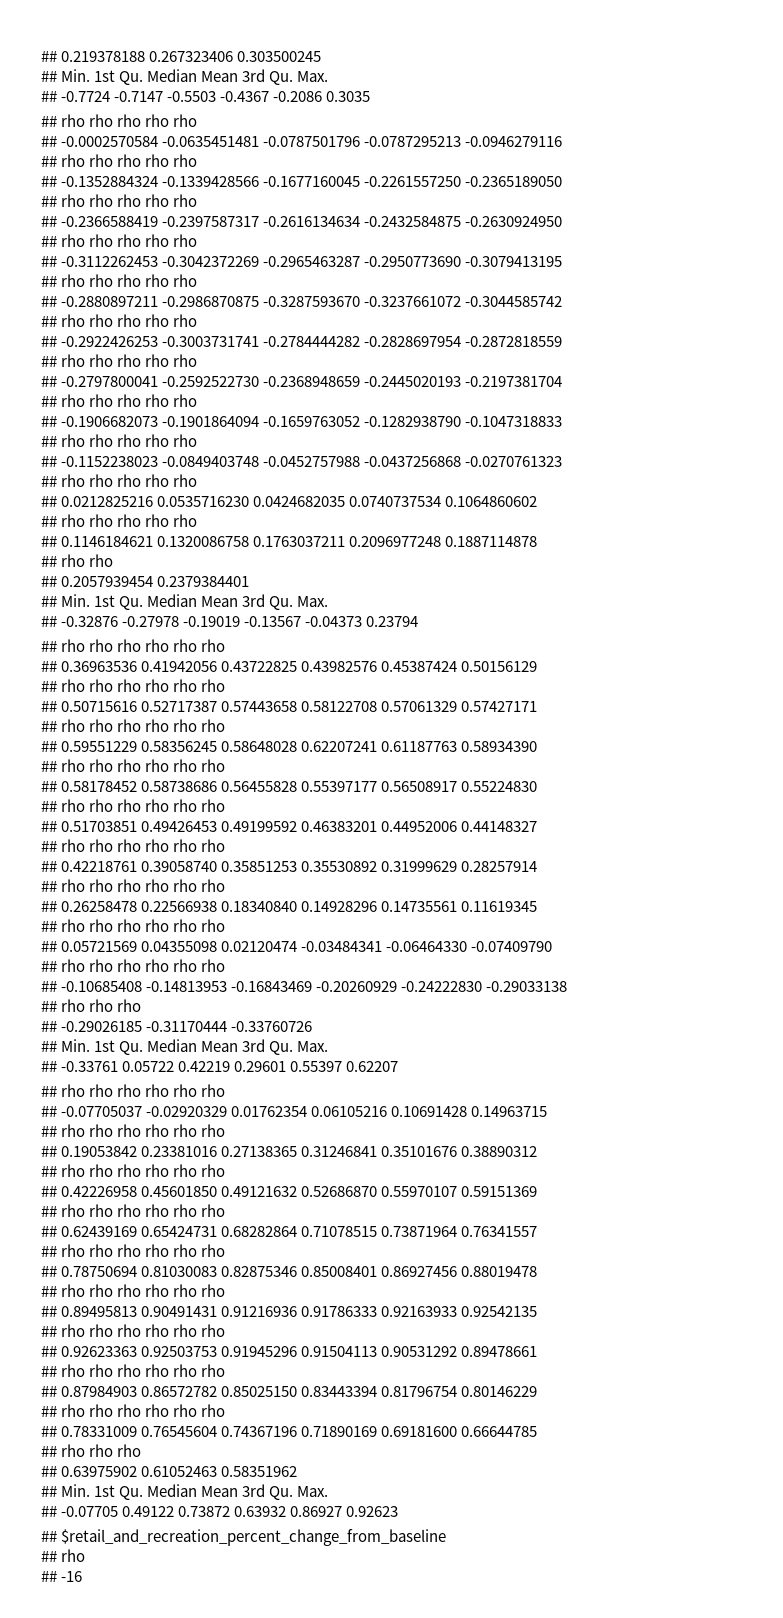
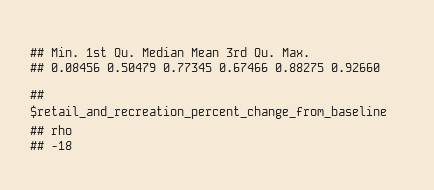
[41,50,322,62] [41,69,329,85] [41,90,371,102] [41,114,198,127] [41,135,563,147] [41,154,198,167] [41,175,563,187] [41,194,198,207] [41,215,563,227] [41,234,198,247] [41,255,563,267] [41,274,198,287] [41,295,563,307] [41,314,198,327] [41,335,563,347] [41,354,198,367] [41,375,563,387] [41,394,198,407] [41,415,563,427] [41,434,198,447] [41,455,563,467] [41,474,198,487] [41,495,538,507] [41,514,198,527] [41,535,538,547] [41,554,114,567] [41,575,250,587] [41,594,329,610] [41,615,419,627] [41,639,226,652] [41,660,538,672] [41,679,226,692] [41,700,538,712] [41,719,226,732] [41,740,538,752] [41,759,226,772] [41,780,538,792] [41,799,226,812] [41,820,538,832] [41,839,226,852] [41,860,538,872] [41,879,226,892] [41,900,538,912] [41,919,226,932] [41,940,553,952] [41,959,226,972] [41,980,568,992] [41,999,142,1012] [41,1020,313,1032] [41,1039,329,1055] [41,1060,399,1072] [41,1084,226,1097] [41,1105,548,1117] [41,1124,226,1137] [41,1145,538,1157] [41,1164,226,1177] [41,1185,538,1197] [41,1204,226,1217] [41,1225,538,1237] [41,1244,226,1257] [41,1265,538,1277] [41,1284,226,1297] [41,1305,538,1317] [41,1324,226,1337] [41,1345,538,1357] [41,1364,226,1377] [41,1385,538,1397] [41,1404,226,1417] [41,1425,538,1437] [41,1444,142,1457] [41,1465,298,1477] [41,1484,329,1500] [41,1505,399,1517] ## 0.219378188 0.267323406 0.303500245 // ## Min. 1st Qu. Median Mean 3rd Qu. Max. // ## -0.7724 -0.7147 -0.5503 -0.4367 -0.2086 0.3035 // ## rho rho rho rho rho // ## -0.0002570584 -0.0635451481 -0.0787501796 -0.0787295213 -0.0946279116 // ## rho rho rho rho rho // ## -0.1352884324 -0.1339428566 -0.1677160045 -0.2261557250 -0.2365189050 // ## rho rho rho rho rho // ## -0.2366588419 -0.2397587317 -0.2616134634 -0.2432584875 -0.2630924950 // ## rho rho rho rho rho // ## -0.3112262453 -0.3042372269 -0.2965463287 -0.2950773690 -0.3079413195 // ## rho rho rho rho rho // ## -0.2880897211 -0.2986870875 -0.3287593670 -0.3237661072 -0.3044585742 // ## rho rho rho rho rho // ## -0.2922426253 -0.3003731741 -0.2784444282 -0.2828697954 -0.2872818559 // ## rho rho rho rho rho // ## -0.2797800041 -0.2592522730 -0.2368948659 -0.2445020193 -0.2197381704 // ## rho rho rho rho rho // ## -0.1906682073 -0.1901864094 -0.1659763052 -0.1282938790 -0.1047318833 // ## rho rho rho rho rho // ## -0.1152238023 -0.0849403748 -0.0452757988 -0.0437256868 -0.0270761323 // ## rho rho rho rho rho // ## 0.0212825216 0.0535716230 0.0424682035 0.0740737534 0.1064860602 // ## rho rho rho rho rho // ## 0.1146184621 0.1320086758 0.1763037211 0.2096977248 0.1887114878 // ## rho rho // ## 0.2057939454 0.2379384401 // ## Min. 1st Qu. Median Mean 3rd Qu. Max. // ## -0.32876 -0.27978 -0.19019 -0.13567 -0.04373 0.23794 // ## rho rho rho rho rho rho // ## 0.36963536 0.41942056 0.43722825 0.43982576 0.45387424 0.50156129 // ## rho rho rho rho rho rho // ## 0.50715616 0.52717387 0.57443658 0.58122708 0.57061329 0.57427171 // ## rho rho rho rho rho rho // ## 0.59551229 0.58356245 0.58648028 0.62207241 0.61187763 0.58934390 // ## rho rho rho rho rho rho // ## 0.58178452 0.58738686 0.56455828 0.55397177 0.56508917 0.55224830 // ## rho rho rho rho rho rho // ## 0.51703851 0.49426453 0.49199592 0.46383201 0.44952006 0.44148327 // ## rho rho rho rho rho rho // ## 0.42218761 0.39058740 0.35851253 0.35530892 0.31999629 0.28257914 // ## rho rho rho rho rho rho // ## 0.26258478 0.22566938 0.18340840 0.14928296 0.14735561 0.11619345 // ## rho rho rho rho rho rho // ## 0.05721569 0.04355098 0.02120474 -0.03484341 -0.06464330 -0.07409790 // ## rho rho rho rho rho rho // ## -0.10685408 -0.14813953 -0.16843469 -0.20260929 -0.24222830 -0.29033138 // ## rho rho rho // ## -0.29026185 -0.31170444 -0.33760726 // ## Min. 1st Qu. Median Mean 3rd Qu. Max. // ## -0.33761 0.05722 0.42219 0.29601 0.55397 0.62207 // ## rho rho rho rho rho rho // ## -0.07705037 -0.02920329 0.01762354 0.06105216 0.10691428 0.14963715 // ## rho rho rho rho rho rho // ## 0.19053842 0.23381016 0.27138365 0.31246841 0.35101676 0.38890312 // ## rho rho rho rho rho rho // ## 0.42226958 0.45601850 0.49121632 0.52686870 0.55970107 0.59151369 // ## rho rho rho rho rho rho // ## 0.62439169 0.65424731 0.68282864 0.71078515 0.73871964 0.76341557 // ## rho rho rho rho rho rho // ## 0.78750694 0.81030083 0.82875346 0.85008401 0.86927456 0.88019478 // ## rho rho rho rho rho rho // ## 0.89495813 0.90491431 0.91216936 0.91786333 0.92163933 0.92542135 // ## rho rho rho rho rho rho // ## 0.92623363 0.92503753 0.91945296 0.91504113 0.90531292 0.89478661 // ## rho rho rho rho rho rho // ## 0.87984903 0.86572782 0.85025150 0.83443394 0.81796754 0.80146229 // ## rho rho rho rho rho rho // ## 0.78331009 0.76545604 0.74367196 0.71890169 0.69181600 0.66644785 // ## rho rho rho // ## 0.63975902 0.61052463 0.58351962 // ## Min. 1st Qu. Median Mean 3rd Qu. Max. // ## -0.07705 0.49122 0.73872 0.63932 0.86927 0.92623 -> [30,47,310,58] [30,63,380,72] ## Min. 1st Qu. Median Mean 3rd Qu. Max. // ## 0.08456 0.50479 0.77345 0.67466 0.88275 0.92660
[61,1571,83,1582] -16 -> [51,141,72,150] -18

